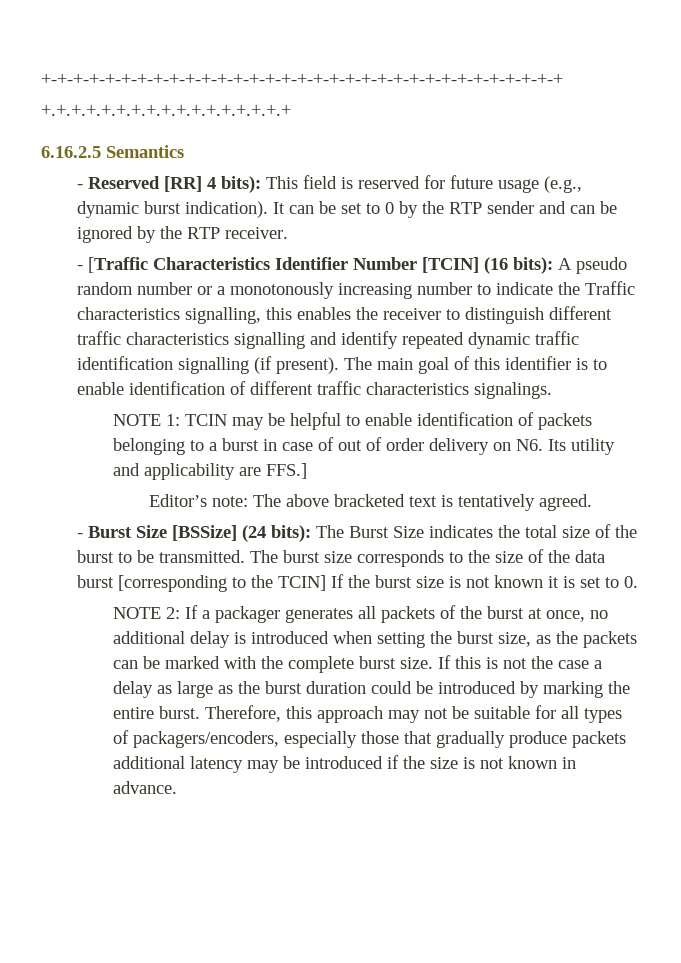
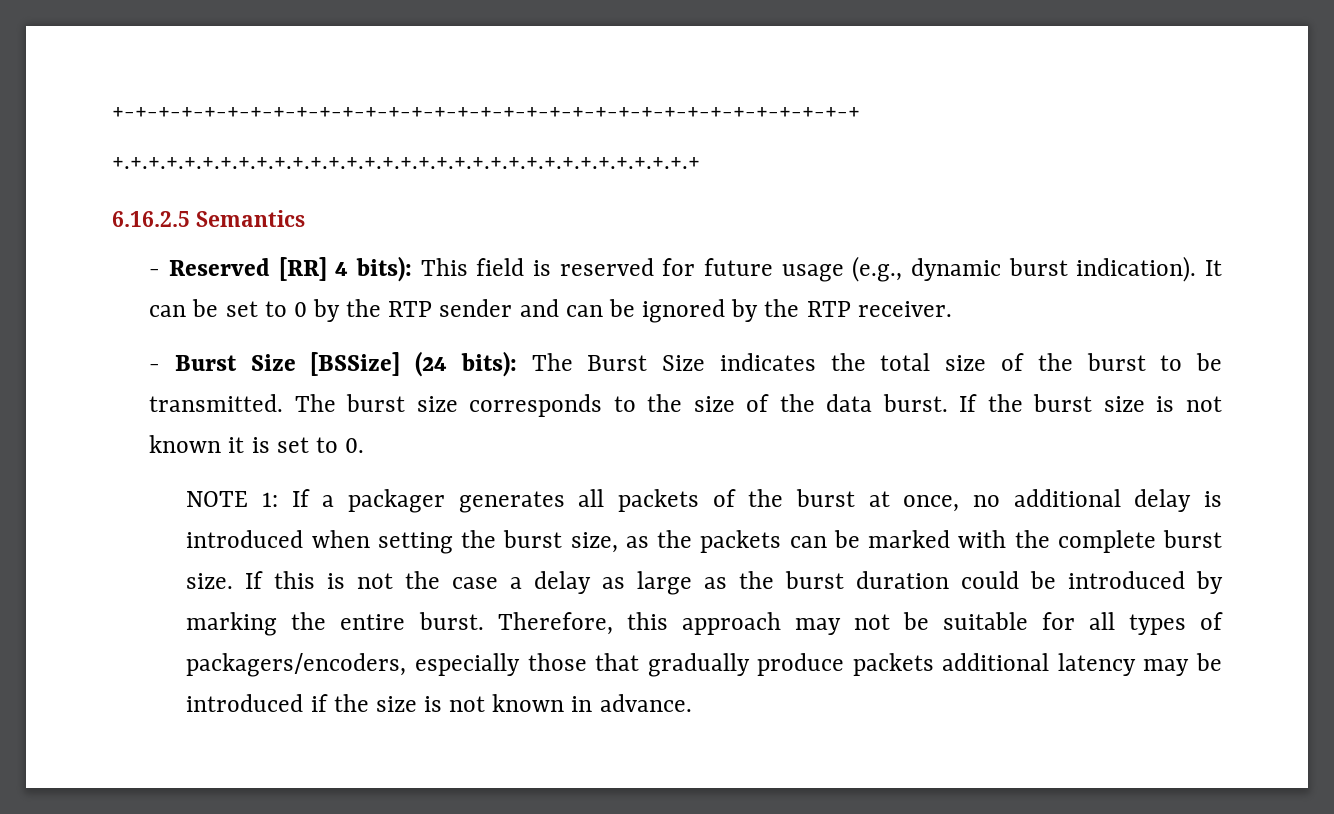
[41,104,291,116] +.+.+.+.+.+.+.+.+.+.+.+.+.+.+.+.+ -> [112,157,700,169] +.+.+.+.+.+.+.+.+.+.+.+.+.+.+.+.+.+.+.+.+.+.+.+.+.+.+.+.+.+.+.+.+
[76,257,627,274] [76,281,635,299] [76,306,612,324] [76,331,579,349] [76,356,607,374] [76,381,552,399] [112,412,592,430] [112,437,615,455] [112,463,307,480] [148,494,592,511] // - [Traffic Characteristics Identifier Number [TCIN] (16 bits): A pseudo random number or a monotonously increasing number to indicate the Traffic characteristics signalling, this enables the receiver to distinguish different traffic characteristics signalling and identify repeated dynamic traffic identification signalling (if present). The main goal of this identifier is to enable identification of different traffic characteristics signalings. // NOTE 1: TCIN may be helpful to enable identification of packets belonging to a burst in case of out of order delivery on N6. Its utility and applicability are FFS.] // Editor’s note: The above bracketed text is tentatively agreed. -> (952, 309) none
[76,575,326,592] burst [corresponding to the TCIN] -> [882,394,948,412] burst.
[165,607,180,619] 2: -> [262,492,279,507] 1:

